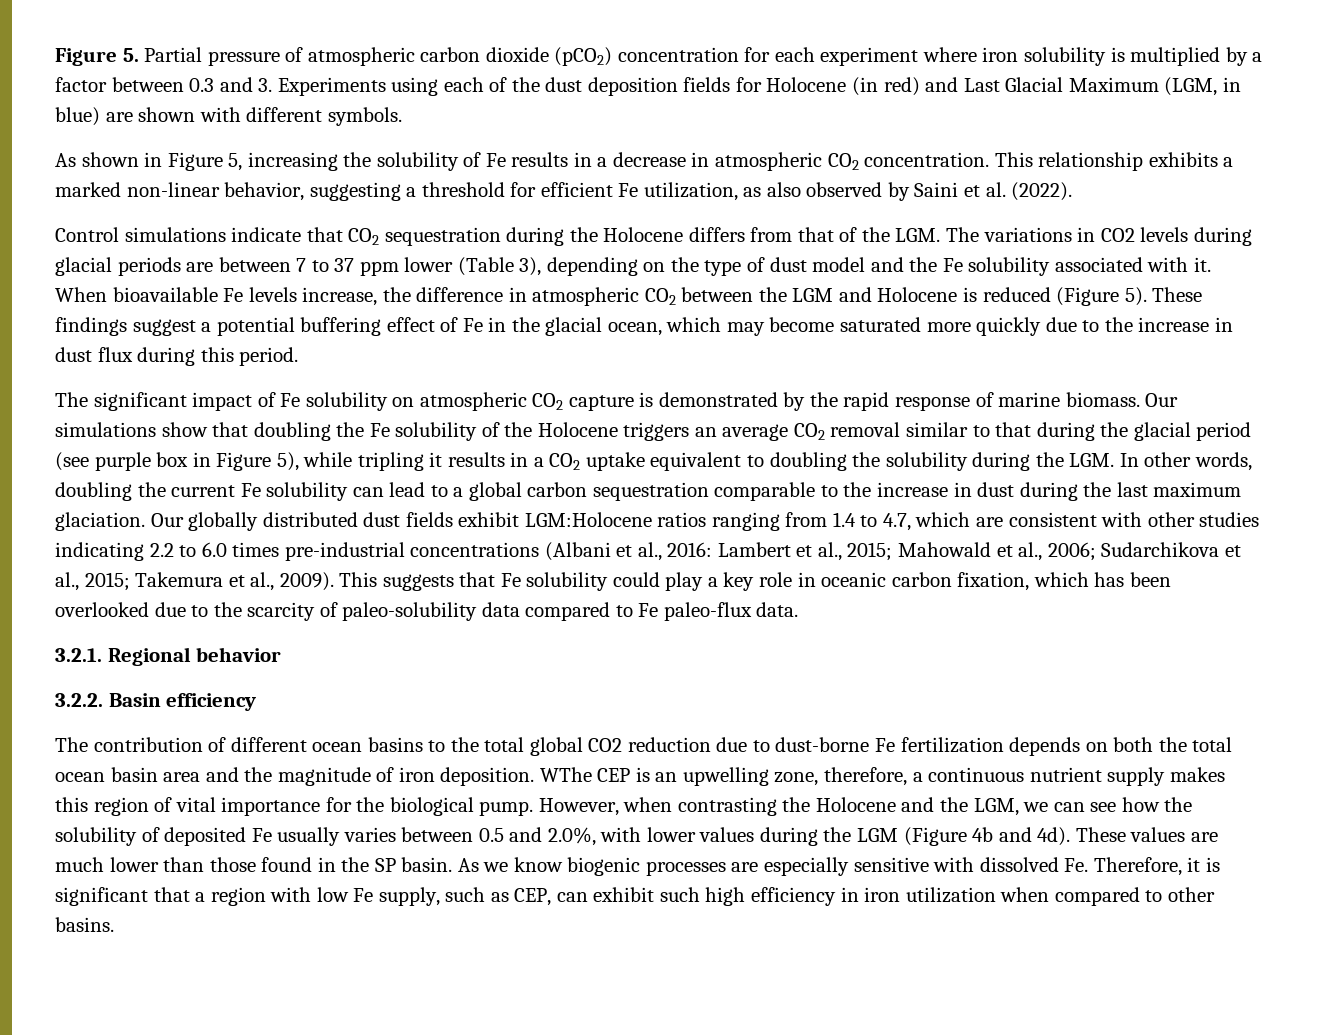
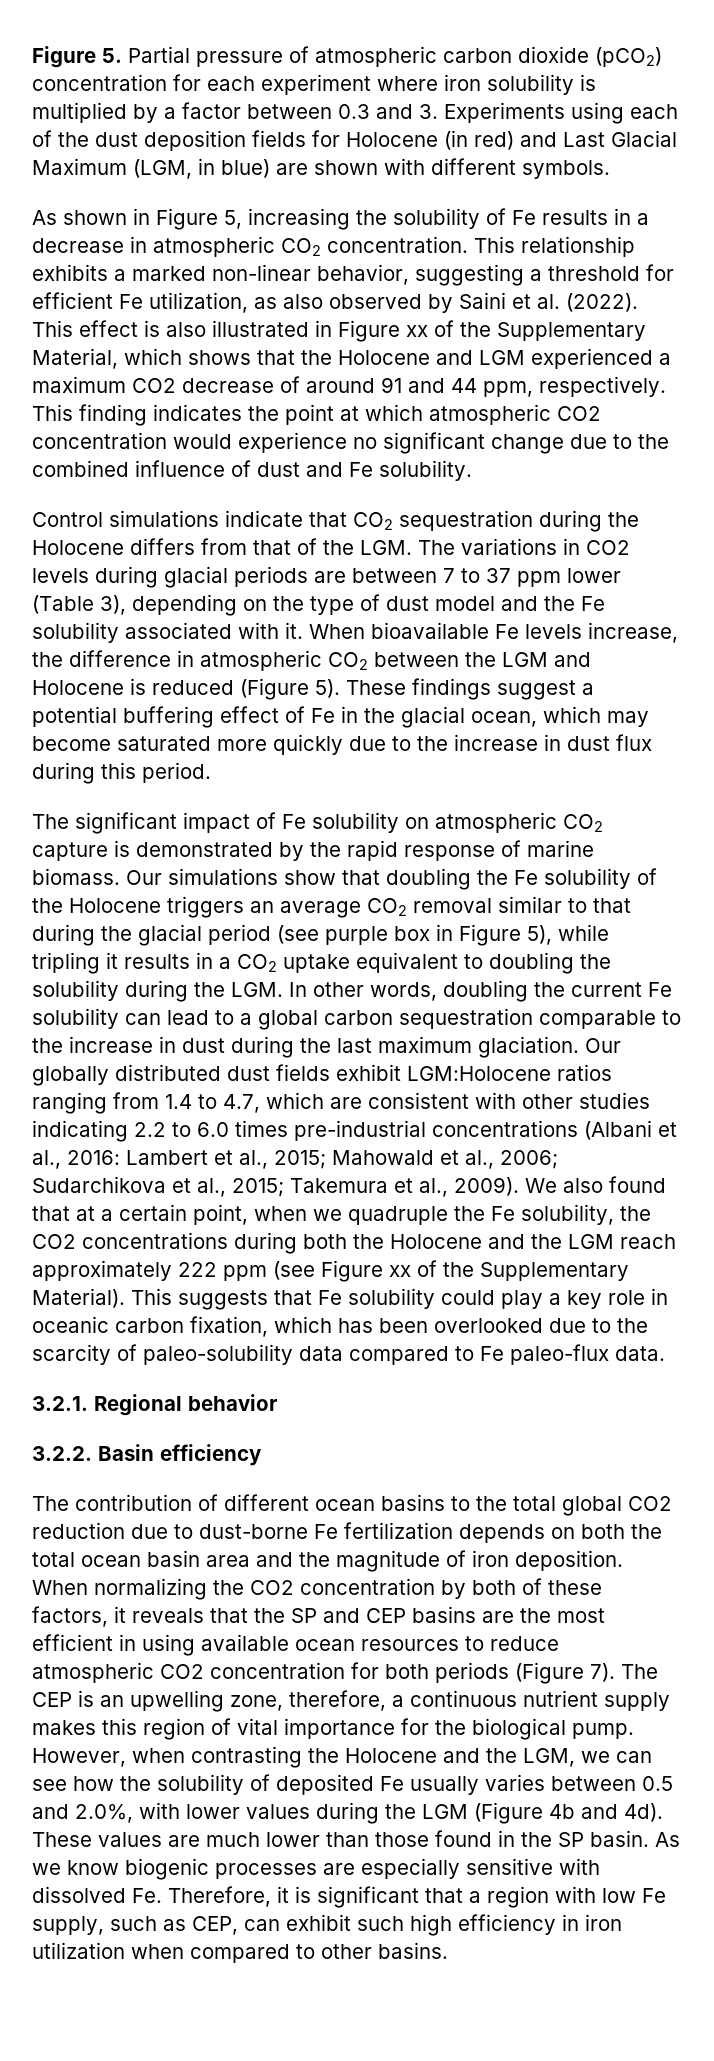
(1073, 191) none -> [32,320,646,342] [32,348,671,369] [32,376,666,397] [32,404,601,426] [32,432,669,454] [32,460,472,481] This effect is also illustrated in Figure xx of the Supplementary Material, which shows that the Holocene and LGM experienced a maximum CO2 decrease of around 91 and 44 ppm, respectively. This finding indicates the point at which atmospheric CO2 concentration would experience no significant change due to the combined influence of dust and Fe solubility.
(334, 581) none -> [525,1176,666,1193] [32,1204,651,1225] [32,1232,676,1254] [32,1260,629,1282] [32,1288,125,1308] We also found that at a certain point, when we quadruple the Fe solubility, the CO2 concentrations during both the Holocene and the LGM reach approximately 222 ppm (see Figure xx of the Supplementary Material).
[539,767,592,782] WThe -> [32,1578,602,1600] [32,1606,605,1627] [32,1634,559,1656] [32,1662,658,1684] When normalizing the CO2 concentration by both of these factors, it reveals that the SP and CEP basins are the most efficient in using available ocean resources to reduce atmospheric CO2 concentration for both periods (Figure 7). The

